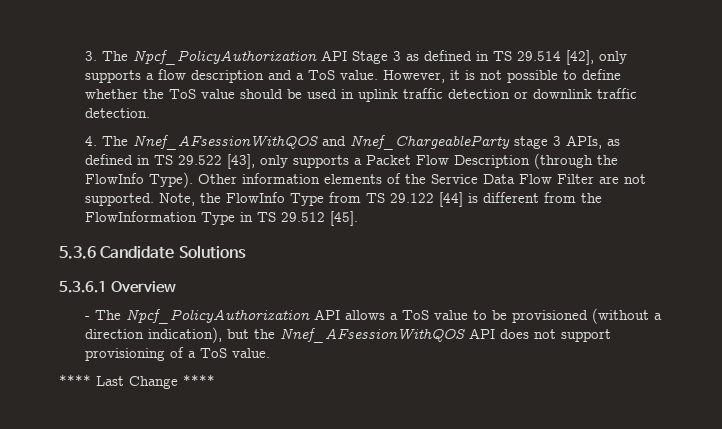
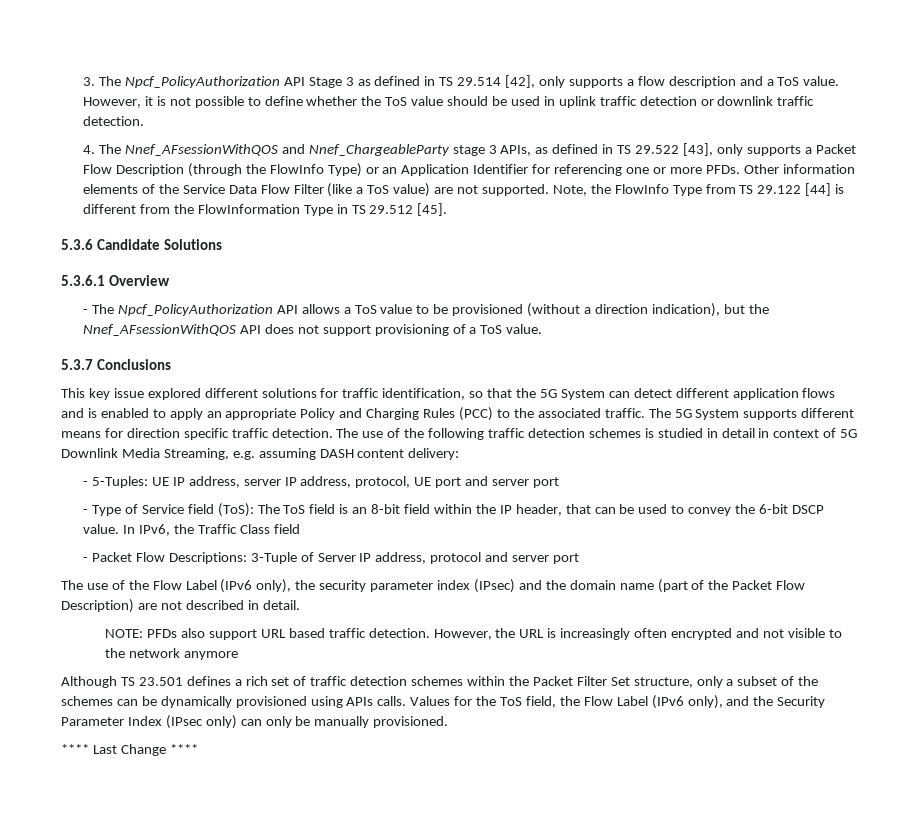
[149,172,194,188] Type). -> [327,163,740,177] Type) or an Application Identifier for referencing one or more PFDs.
(595, 179) none -> [327,183,431,197] (like a ToS value)
(271, 353) none -> [61,359,172,370] [61,388,836,400] [61,407,855,421] [61,428,858,440] [61,448,460,460] [83,476,559,488] [83,503,824,517] [83,524,300,536] [83,552,580,564] [61,579,806,593] [61,599,300,613] [105,628,842,640] [105,648,239,660] [61,676,819,688] [61,695,826,709] [61,715,449,729] // 5.3.7 Conclusions // This key issue explored different solutions for traffic identification, so that the 5G System can detect different application flows and is enabled to apply an appropriate Policy and Charging Rules (PCC) to the associated traffic. The 5G System supports different means for direction specific traffic detection. The use of the following traffic detection schemes is studied in detail in context of 5G Downlink Media Streaming, e.g. assuming DASH content delivery: // - 5-Tuples: UE IP address, server IP address, protocol, UE port and server port // - Type of Service field (ToS): The ToS field is an 8-bit field within the IP header, that can be used to convey the 6-bit DSCP value. In IPv6, the Traffic Class field // - Packet Flow Descriptions: 3-Tuple of Server IP address, protocol and server port // The use of the Flow Label (IPv6 only), the security parameter index (IPsec) and the domain name (part of the Packet Flow Description) are not described in detail. // NOTE: PFDs also support URL based traffic detection. However, the URL is increasingly often encrypted and not visible to the network anymore // Although TS 23.501 defines a rich set of traffic detection schemes within the Packet Filter Set structure, only a subset of the schemes can be dynamically provisioned using APIs calls. Values for the ToS field, the Flow Label (IPv6 only), and the Security Parameter Index (IPsec only) can only be manually provisioned.

